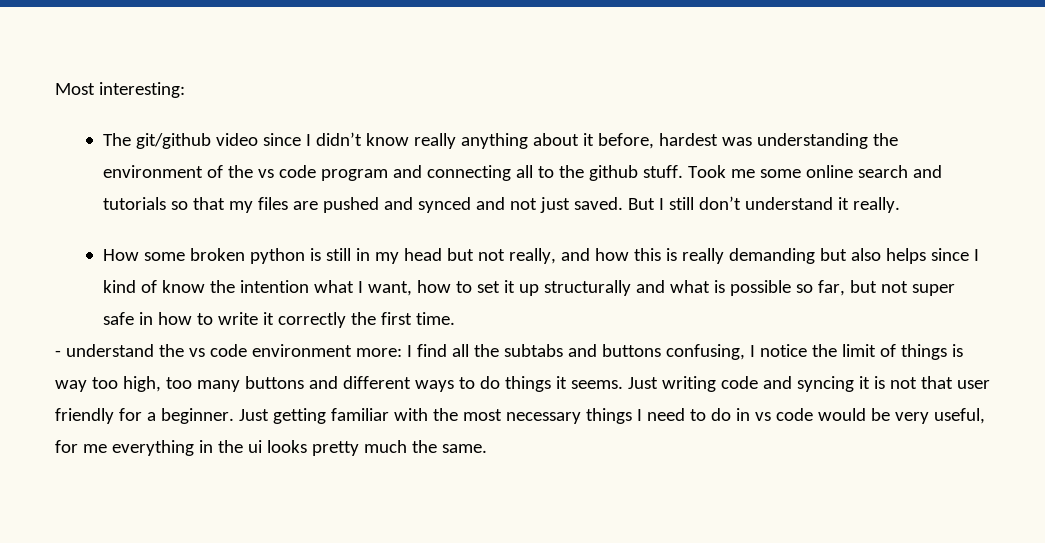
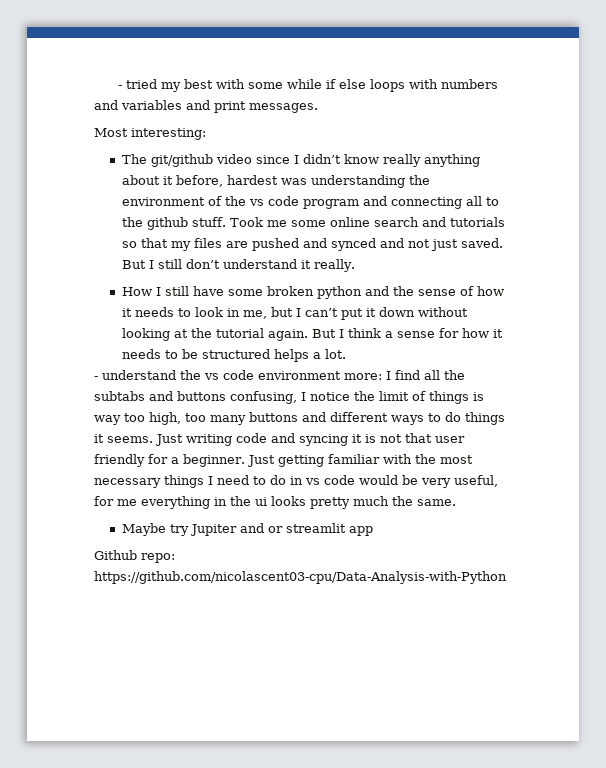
(55, 89) none -> [118,79,499,92] [94,100,318,113] - tried my best with some while if else loops with numbers and variables and print messages. //
[144,248,980,264] [103,280,956,296] [103,312,456,328] some broken python is still in my head but not really, and how this is really demanding but also helps since I kind of know the intention what I want, how to set it up structurally and what is possible so far, but not super safe in how to write it correctly the first time. -> [155,286,504,299] [121,307,468,320] [121,328,503,341] [121,349,346,362] I still have some broken python and the sense of how it needs to look in me, but I can’t put it down without looking at the tutorial again. But I think a sense for how it needs to be structured helps a lot.
(487, 448) none -> [121,523,373,536] [94,550,175,563] [94,571,507,584] // Maybe try Jupiter and or streamlit app // Github repo: https://github.com/nicolascent03-cpu/Data-Analysis-with-Python

